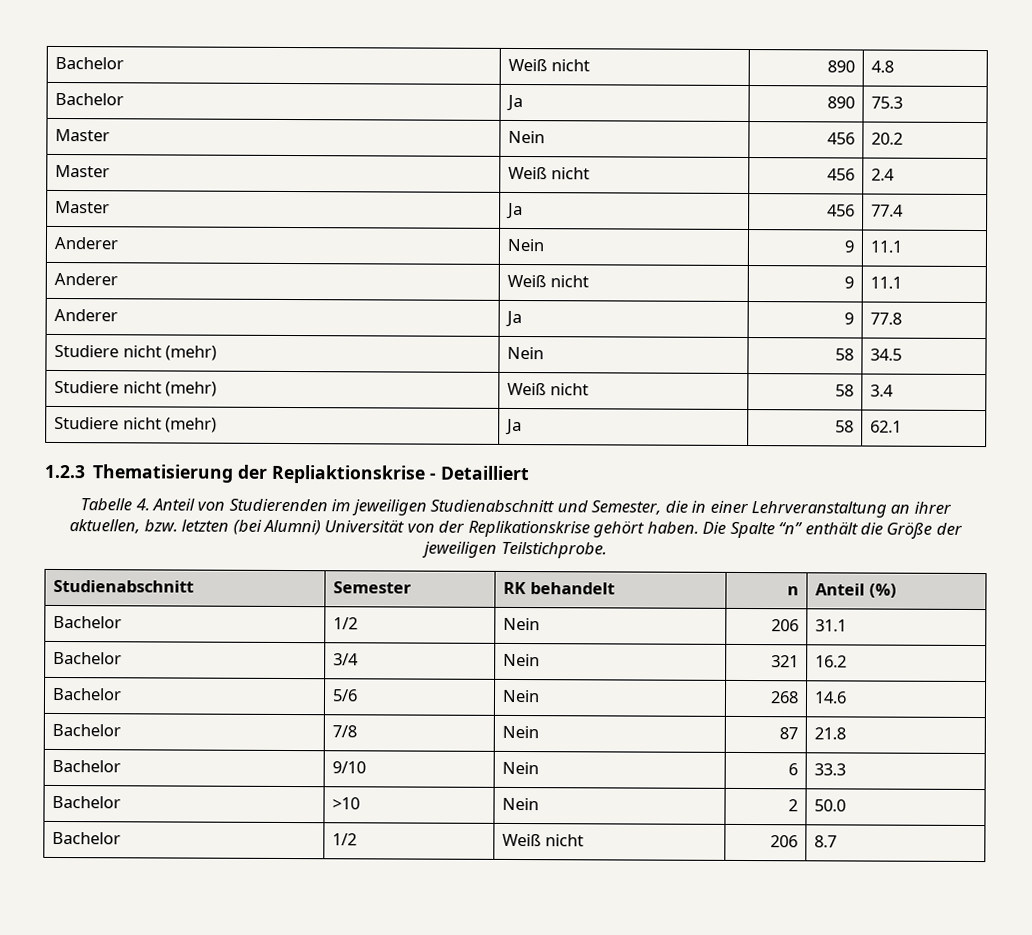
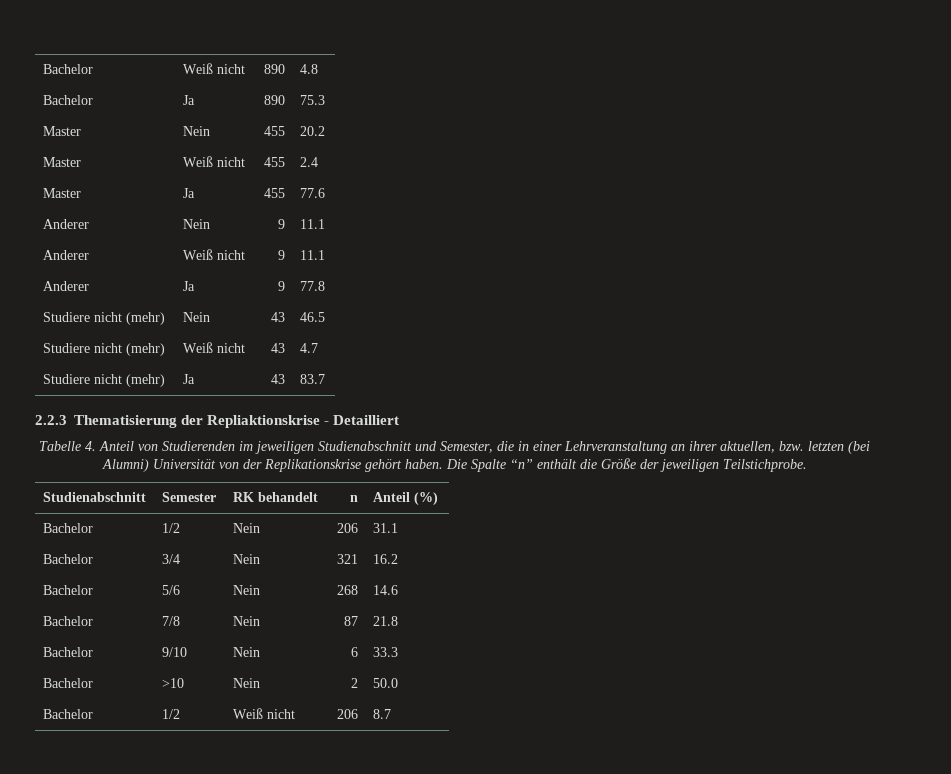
[826,132,855,145] 456 -> [264,126,286,136] 455
[826,168,855,181] 456 -> [264,157,286,167] 455
[826,204,855,217] [871,204,905,217] 456 | 77.4 -> [264,188,286,198] [299,188,325,198] 455 | 77.6
[834,348,854,361] [870,348,903,361] 58 | 34.5 -> [271,312,286,322] [299,312,325,322] 43 | 46.5
[834,384,854,397] [870,384,895,397] 58 | 3.4 -> [271,343,286,353] [299,343,318,353] 43 | 4.7
[834,420,854,433] [870,420,903,433] [44,464,86,479] 58 | 62.1 // 1.2.3 -> [271,374,286,384] [299,374,325,384] [35,415,67,425] 43 | 83.7 // 2.2.3

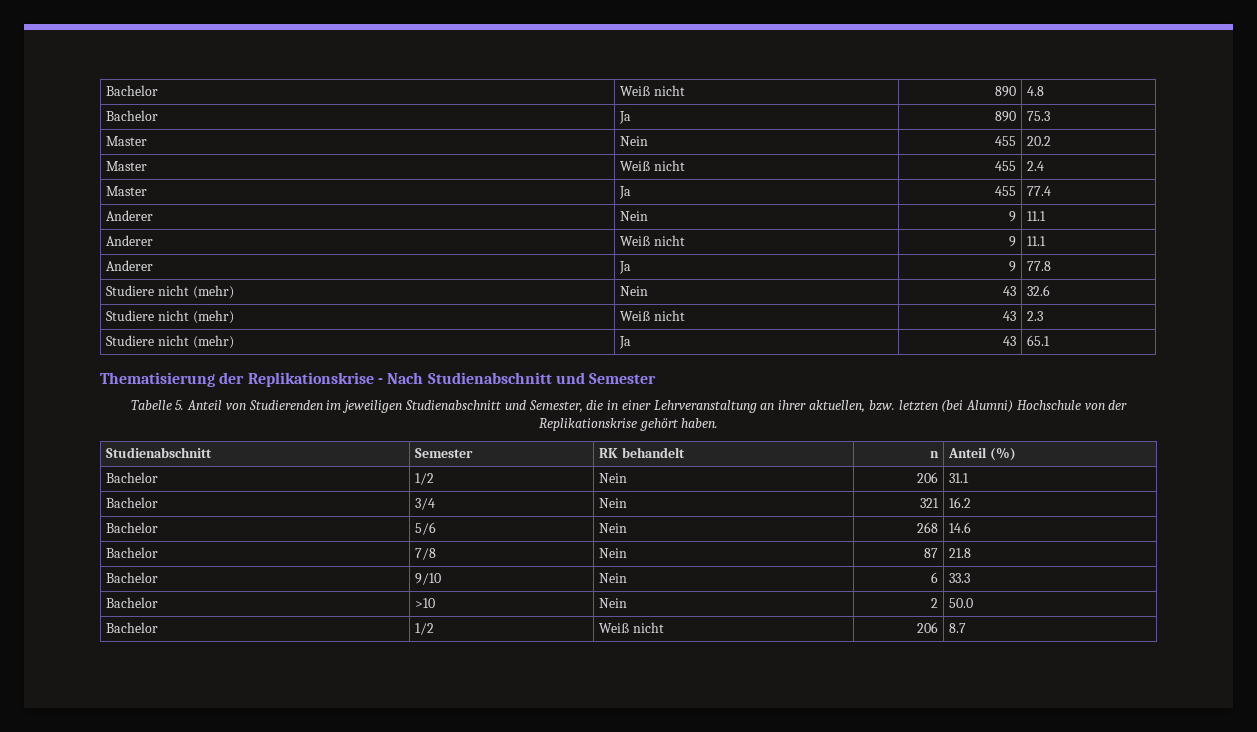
[299,188,325,198] 77.6 -> [1027,186,1052,196] 77.4
[299,312,325,322] 46.5 -> [1027,285,1051,296] 32.6
[299,343,318,353] 4.7 -> [1027,311,1044,321] 2.3
[299,374,325,384] [35,415,400,428] 83.7 // 2.2.3 Thematisierung der Repliaktionskrise - Detailliert -> [1027,335,1051,346] [100,372,657,387] 65.1 // Thematisierung der Replikationskrise - Nach Studienabschnitt und Semester
[85,441,96,451] 4. -> [175,400,185,410] 5.
[152,459,216,469] Universität -> [1016,400,1081,410] Hochschule
[445,458,807,472] Die Spalte “n” enthält die Größe der jeweiligen Teilstichprobe. -> (719, 423) none

